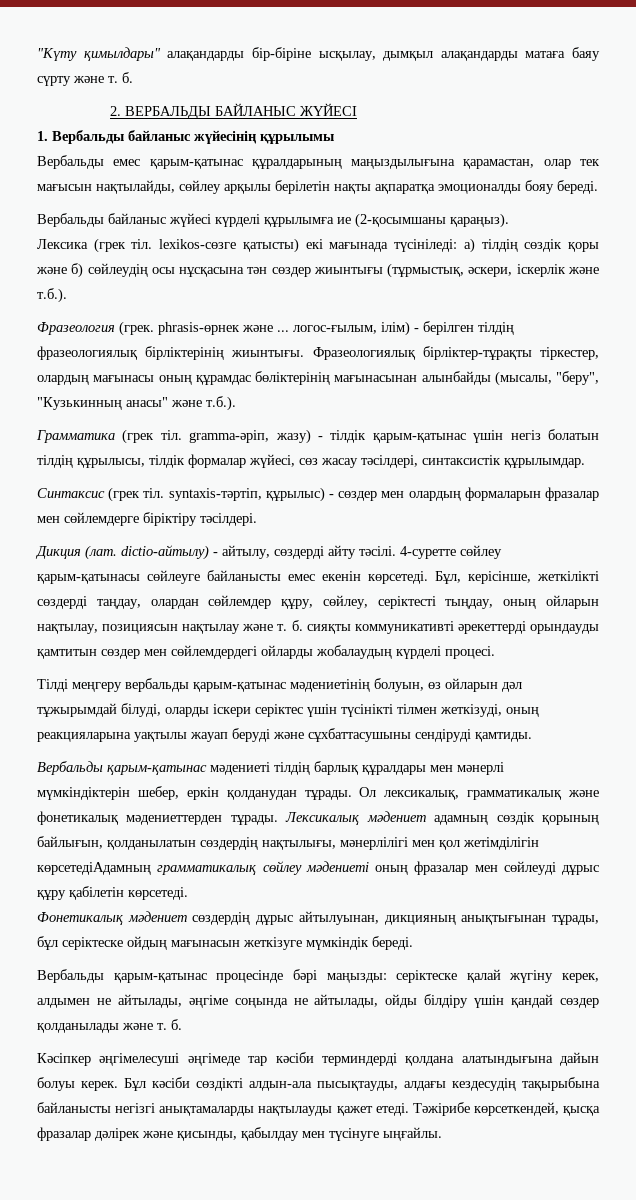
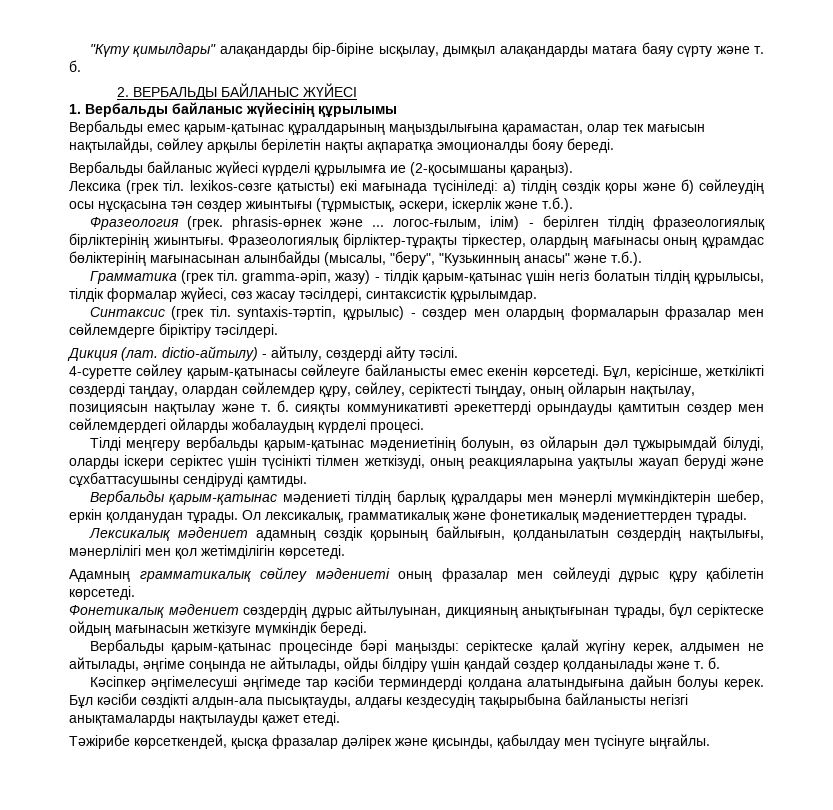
(396, 551) none -> (458, 352) //
(278, 820) none -> (747, 517) //
[37,862,151,875] көрсетедіАдамның -> [279,545,345,559] [69,569,130,582] көрсетеді. // Адамның
(409, 1109) none -> (340, 719) //

